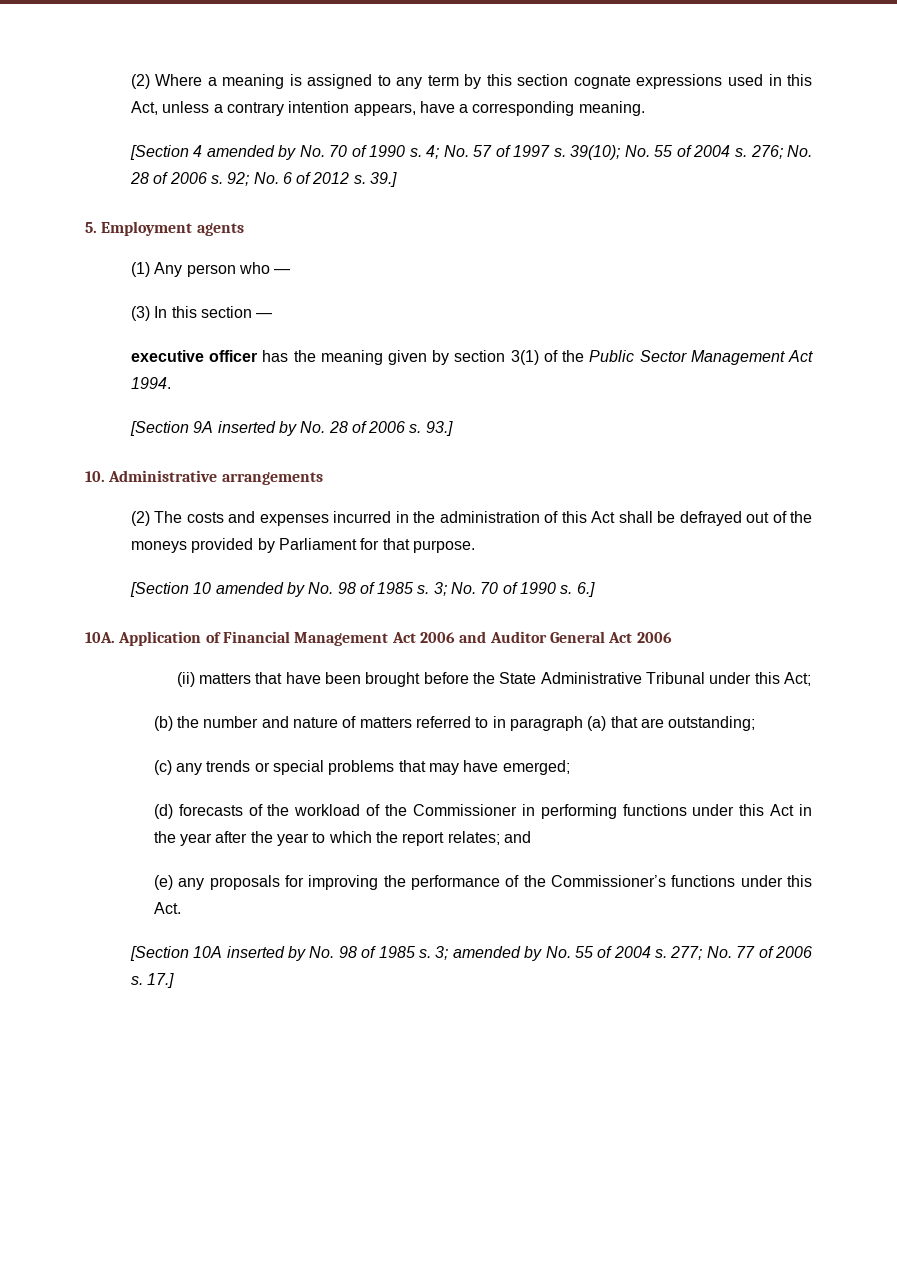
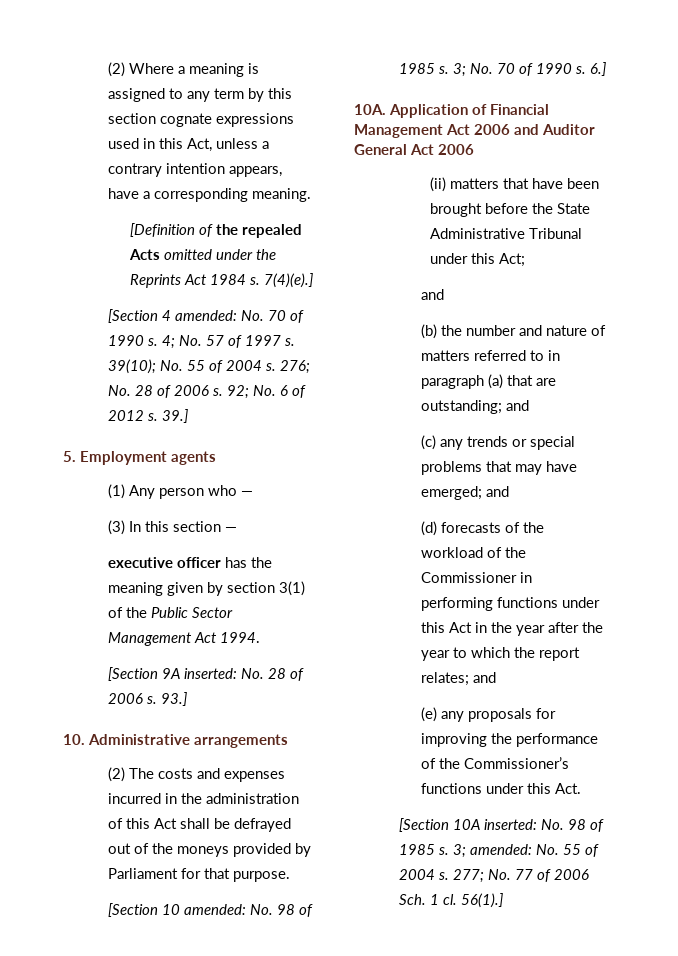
(645, 108) none -> [130,223,303,238] [129,249,277,260] [130,273,314,288] // [Definition of the repealed Acts omitted under the Reprints Act 1984 s. 7(4)(e).]
[206,145,297,160] amended by -> [174,310,237,321] amended:
[217,421,297,436] inserted by -> [183,668,237,679] inserted:
[215,582,305,597] amended by -> [183,904,246,915] amended:
(811, 679) none -> [421,289,445,300] // and
(756, 723) none -> [506,400,530,411] and
(570, 767) none -> [486,486,510,497] and
[226,946,543,961] inserted by No. 98 of 1985 s. 3; amended by -> [483,819,604,832] [398,844,532,858] inserted: No. 98 of 1985 s. 3; amended:
[130,973,175,988] s. 17.] -> [398,893,503,908] Sch. 1 cl. 56(1).]

